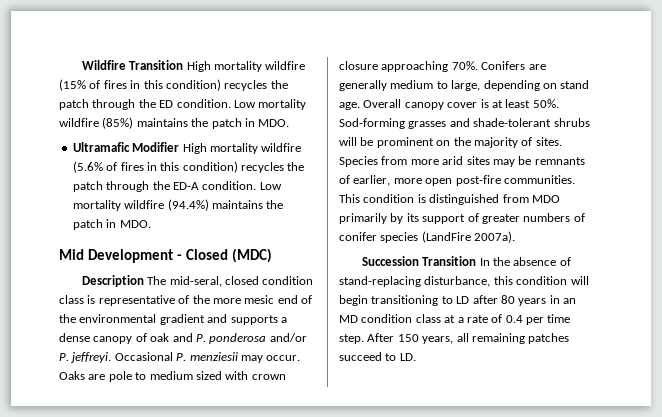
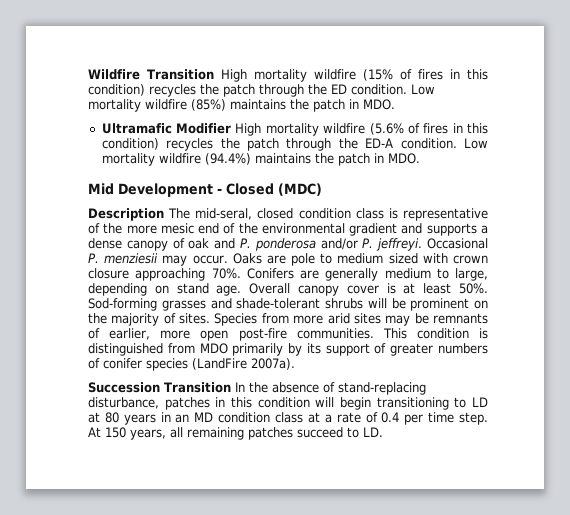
(491, 281) none -> [164,397,226,410] patches in
[472,295,498,304] after -> [88,412,100,423] at
[367,333,395,342] After -> [88,427,101,437] At

